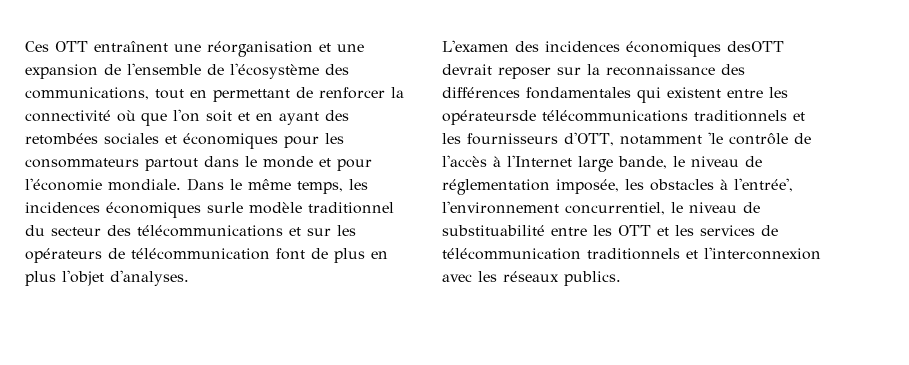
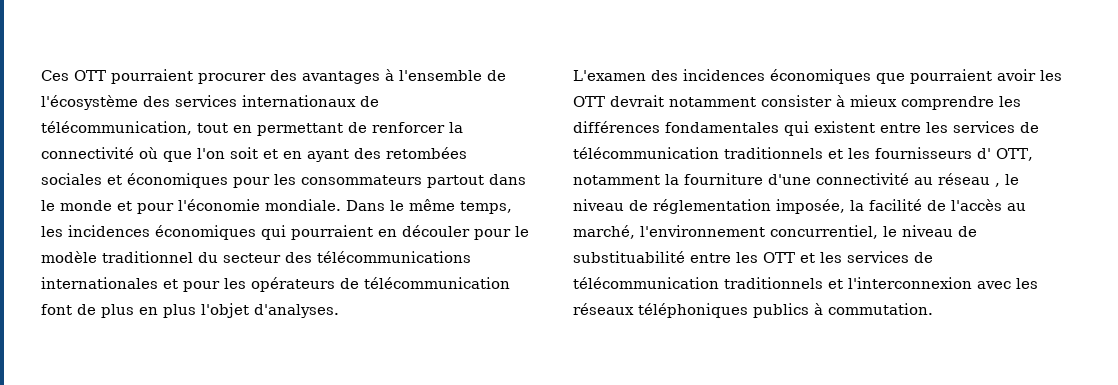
[94,41,364,57] [25,63,349,79] [25,87,149,100] entraînent une réorganisation et une expansion de l'ensemble de l'écosystème des communications, -> [111,69,506,84] [41,95,379,110] [41,121,192,135] pourraient procurer des avantages à l'ensemble de l'écosystème des services internationaux de télécommunication,
[207,202,243,213] surle -> [261,225,529,240] qui pourraient en découler pour le
[289,227,331,236] et sur -> [41,277,220,292] internationales et pour
[727,41,784,52] [442,64,745,79] desOTT devrait reposer sur la reconnaissance des -> [876,69,1062,84] [573,95,1021,110] que pourraient avoir les OTT devrait notamment consister à mieux comprendre les
[442,110,688,125] opérateursde télécommunications -> [953,121,1039,133] [573,147,719,159] services de télécommunication
[564,132,811,146] [442,155,667,172] d'OTT, notamment 'le contrôle de l'accès à l'Internet large bande, -> [977,148,1033,161] [573,173,1000,187] d' OTT, notamment la fourniture d'une connectivité au réseau ,
[625,178,793,192] les obstacles à l'entrée', -> [850,199,1026,211] [573,225,635,239] la facilité de l'accès au marché,
[564,271,621,286] publics. -> [638,303,933,318] téléphoniques publics à commutation.

